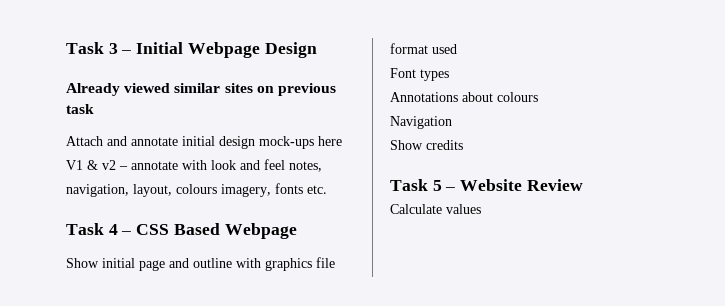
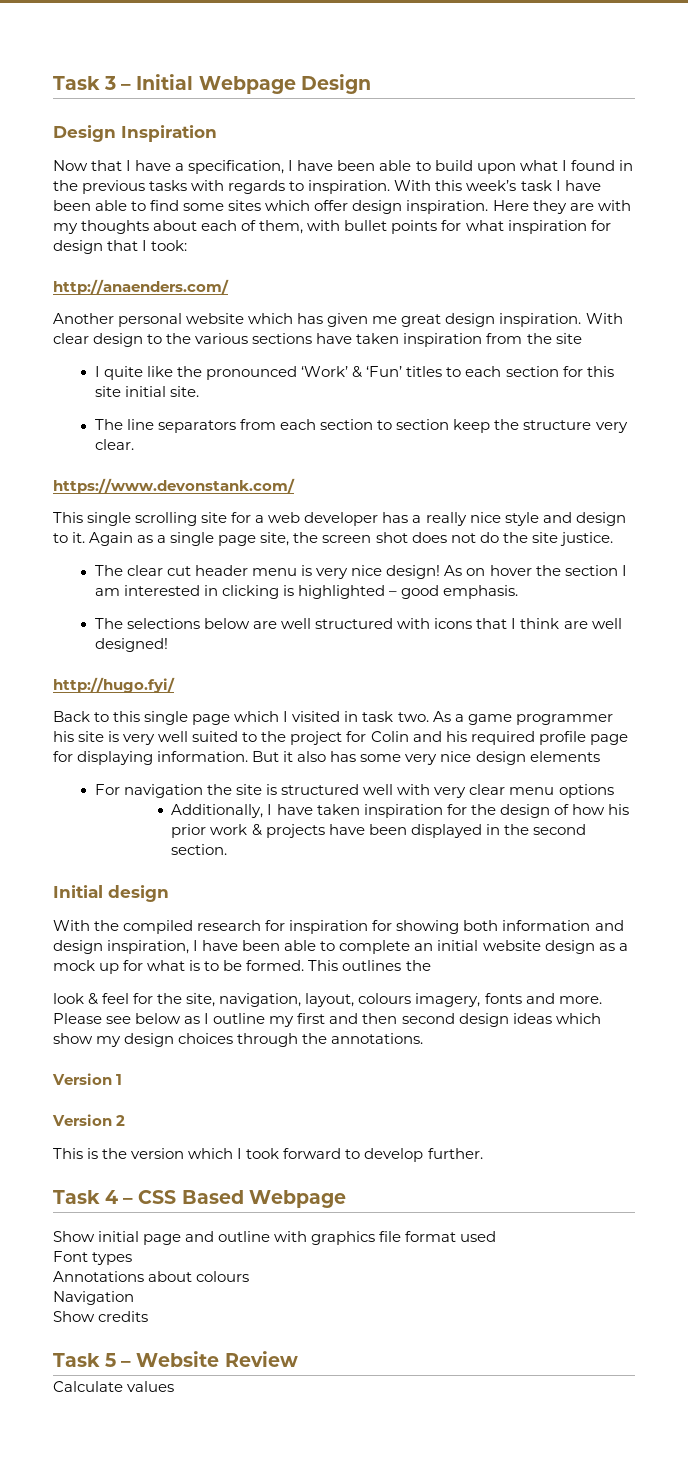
[66,83,336,96] [66,104,94,114] [66,136,342,149] [66,159,322,172] Already viewed similar sites on previous task // Attach and annotate initial design mock-ups here V1 & v2 – annotate with look and feel notes, -> [53,125,217,142] [53,160,633,174] [53,180,601,194] [53,200,631,214] [53,220,611,234] [53,240,188,254] [53,279,229,295] [53,313,623,327] [53,333,582,347] [94,366,614,380] [94,386,200,397] [94,419,628,433] [94,439,134,450] [53,478,295,494] [53,512,626,526] [53,532,613,546] [94,565,627,579] [94,585,519,599] [94,618,622,629] [94,638,168,652] [53,677,175,693] [53,711,613,725] [53,731,628,745] [53,751,600,765] [94,784,614,798] [171,804,629,818] [171,824,586,838] [171,844,228,855] [53,885,169,902] [53,920,624,934] [53,940,628,954] [53,960,431,974] [53,993,216,1007] Design Inspiration // Now that I have a specification, I have been able to build upon what I found in the previous tasks with regards to inspiration. With this week’s task I have been able to find some sites which offer design inspiration. Here they are with my thoughts about each of them, with bullet points for what inspiration for design that I took: // http://anaenders.com/ // Another personal website which has given me great design inspiration. With clear design to the various sections have taken inspiration from the site // I quite like the pronounced ‘Work’ & ‘Fun’ titles to each section for this site initial site. // The line separators from each section to section keep the structure very clear. // https://www.devonstank.com/ // This single scrolling site for a web developer has a really nice style and design to it. Again as a single page site, the screen shot does not do the site justice. // The clear cut header menu is very nice design! As on hover the section I am interested in clicking is highlighted – good emphasis. // The selections below are well structured with icons that I think are well designed! // http://hugo.fyi/ // Back to this single page which I visited in task two. As a game programmer his site is very well suited to the project for Colin and his required profile page for displaying information. But it also has some very nice design elements // For navigation the site is structured well with very clear menu options // Additionally, I have taken inspiration for the design of how his prior work & projects have been displayed in the second section. // Initial design // With the compiled research for inspiration for showing both information and design inspiration, I have been able to complete an initial website design as a mock up for what is to be formed. This outlines the // look & feel for the site,
[307,185,327,194] etc. -> [525,993,602,1004] [53,1013,601,1027] [53,1033,424,1047] [52,1073,123,1085] [52,1114,126,1126] [53,1148,483,1162] and more. Please see below as I outline my first and then second design ideas which show my design choices through the annotations. // Version 1 // Version 2 // This is the version which I took forward to develop further.

